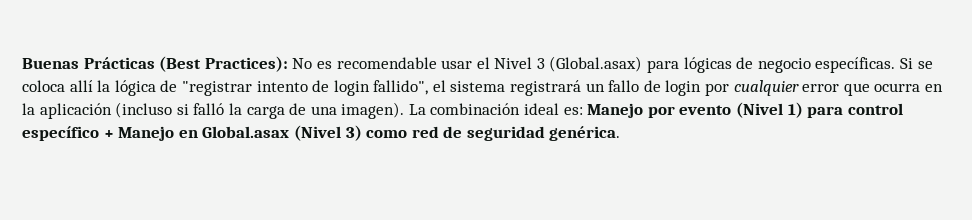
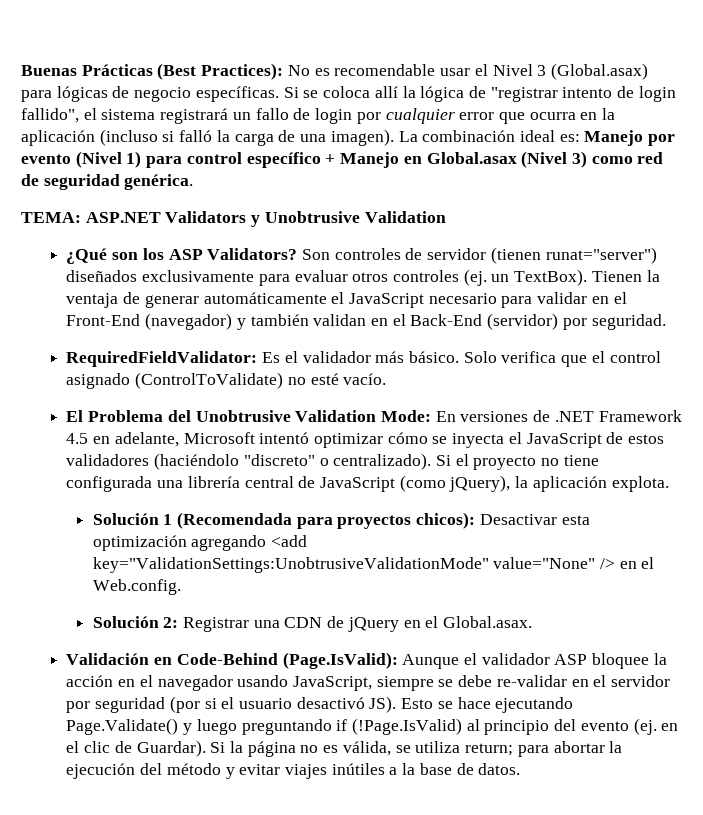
(621, 133) none -> [21,211,446,227] [66,247,657,264] [66,269,660,286] [66,292,627,308] [66,313,666,330] [66,351,661,367] [66,372,387,389] [66,410,682,422] [66,432,665,448] [66,453,599,470] [66,475,669,492] [92,512,590,529] [92,535,307,551] [92,557,655,573] [92,579,181,595] [92,616,533,632] [66,652,667,669] [66,675,671,691] [66,696,574,713] [66,718,679,735] [66,740,623,757] [66,763,521,779] // TEMA: ASP.NET Validators y Unobtrusive Validation // ¿Qué son los ASP Validators? Son controles de servidor (tienen runat="server") diseñados exclusivamente para evaluar otros controles (ej. un TextBox). Tienen la ventaja de generar automáticamente el JavaScript necesario para validar en el Front-End (navegador) y también validan en el Back-End (servidor) por seguridad. // RequiredFieldValidator: Es el validador más básico. Solo verifica que el control asignado (ControlToValidate) no esté vacío. // El Problema del Unobtrusive Validation Mode: En versiones de .NET Framework 4.5 en adelante, Microsoft intentó optimizar cómo se inyecta el JavaScript de estos validadores (haciéndolo "discreto" o centralizado). Si el proyecto no tiene configurada una librería central de JavaScript (como jQuery), la aplicación explota. // Solución 1 (Recomendada para proyectos chicos): Desactivar esta optimización agregando <add key="ValidationSettings:UnobtrusiveValidationMode" value="None" /> en el Web.config. // Solución 2: Registrar una CDN de jQuery en el Global.asax. // Validación en Code-Behind (Page.IsValid): Aunque el validador ASP bloquee la acción en el navegador usando JavaScript, siempre se debe re-validar en el servidor por seguridad (por si el usuario desactivó JS). Esto se hace ejecutando Page.Validate() y luego preguntando if (!Page.IsValid) al principio del evento (ej. en el clic de Guardar). Si la página no es válida, se utiliza return; para abortar la ejecución del método y evitar viajes inútiles a la base de datos.

